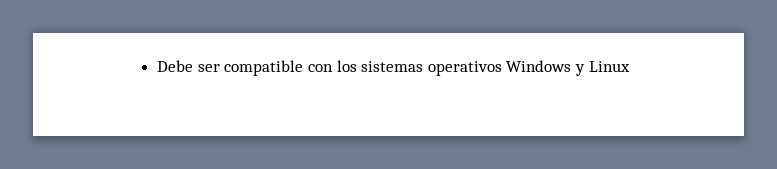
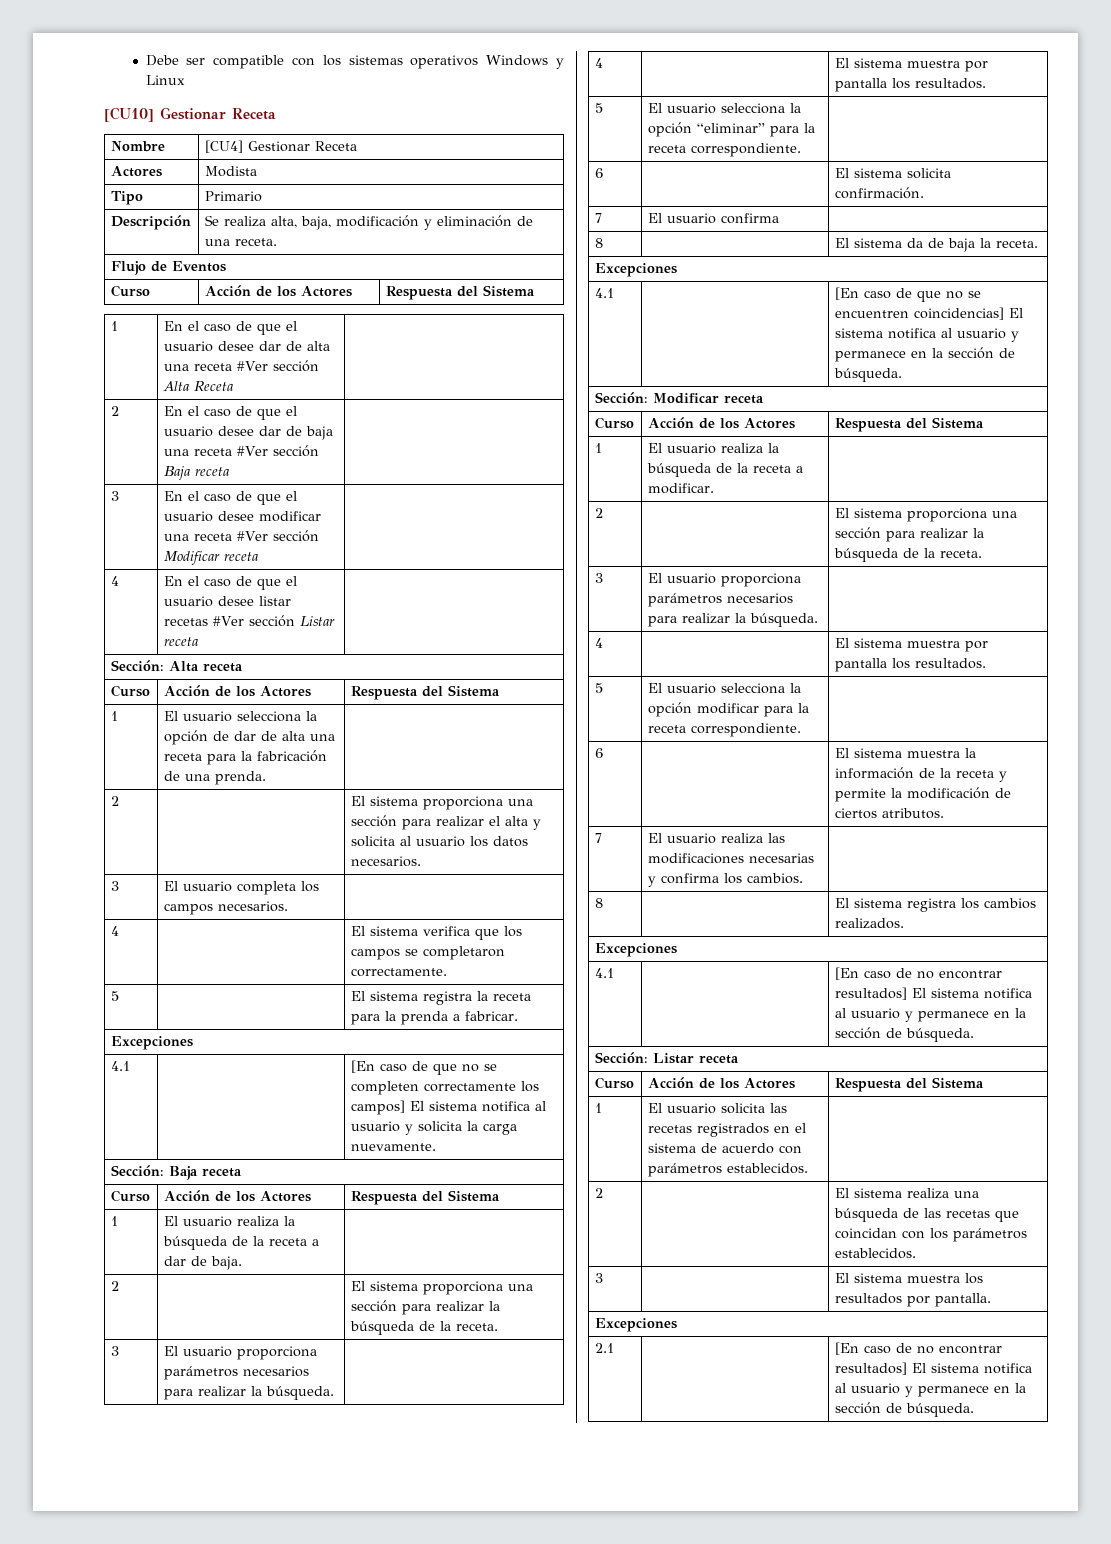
(630, 66) none -> [104,107,276,122] [110,141,165,152] [204,140,357,153] [110,166,162,177] [204,166,257,177] [110,191,143,205] [204,191,262,202] [110,215,191,230] [204,215,533,230] [204,238,277,246] [110,261,226,275] [110,285,150,297] [204,285,352,297] [385,285,535,300] [110,321,118,331] [163,321,297,335] [163,341,330,352] [163,360,319,372] [162,381,233,392] [110,406,119,416] [163,406,297,420] [163,426,333,440] [163,445,319,457] [163,466,229,480] [110,491,119,501] [163,491,297,505] [163,511,321,522] [163,530,319,542] [163,551,258,565] [110,576,119,586] [163,576,297,590] [163,596,291,607] [163,615,335,627] [163,637,198,646] [110,660,243,672] [110,685,150,697] [163,685,311,697] [350,685,500,700] [110,711,118,721] [163,711,317,722] [163,730,335,745] [163,750,327,765] [163,771,266,785] [110,796,119,806] [350,796,533,810] [350,815,541,830] [350,836,528,847] [350,856,421,867] [110,881,119,891] [163,881,319,895] [163,901,288,915] [110,926,119,936] [350,926,522,940] [350,946,505,960] [350,968,447,977] [110,991,119,1001] [350,991,531,1005] [350,1011,518,1025] [110,1036,193,1050] [110,1061,130,1071] [350,1060,497,1075] [350,1081,539,1095] [350,1100,546,1115] [350,1121,517,1135] [350,1143,436,1151] [110,1165,242,1180] [110,1190,150,1202] [163,1190,311,1202] [350,1190,500,1205] [110,1216,118,1226] [163,1216,295,1227] [162,1236,319,1250] [163,1256,242,1270] [110,1281,119,1291] [350,1281,533,1295] [350,1300,500,1315] [349,1321,498,1335] [110,1346,119,1356] [163,1346,317,1360] [163,1366,309,1380] [163,1386,334,1400] [594,58,603,68] [834,58,988,72] [834,78,986,92] [594,103,603,113] [647,103,801,114] [647,122,815,137] [647,143,801,157] [594,168,603,178] [834,168,951,179] [834,187,924,199] [594,213,602,223] [647,213,779,224] [594,238,603,248] [834,238,1038,252] [594,263,677,277] [594,288,614,298] [834,287,981,302] [834,307,1023,320] [834,328,1019,342] [834,347,1015,362] [833,368,902,382] [594,392,764,404] [594,417,634,429] [647,417,795,429] [834,417,984,432] [594,443,602,453] [647,443,779,454] [646,463,803,477] [647,483,714,494] [594,508,603,518] [834,508,1017,522] [834,527,984,542] [833,548,982,562] [594,573,603,583] [647,573,801,587] [647,593,793,607] [647,613,818,627] [594,638,603,648] [834,638,988,652] [834,658,986,672] [594,683,603,693] [647,683,801,694] [647,702,809,717] [647,723,801,737] [594,748,603,758] [834,748,976,758] [834,767,1007,782] [834,787,1011,802] [834,808,944,819] [594,833,602,843] [647,833,785,844] [647,853,814,864] [647,873,803,887] [594,898,603,908] [834,898,1036,912] [834,918,904,929] [594,943,677,957] [594,968,614,978] [834,967,1002,980] [834,987,1032,1000] [834,1008,1026,1022] [834,1027,974,1042] [594,1052,739,1064] [594,1077,634,1089] [647,1077,795,1089] [834,1077,984,1092] [594,1103,602,1113] [647,1103,787,1114] [647,1123,806,1137] [647,1143,802,1154] [647,1163,808,1177] [594,1188,603,1198] [834,1188,979,1199] [833,1208,1019,1222] [834,1228,1027,1242] [834,1248,916,1259] [594,1273,603,1283] [834,1273,983,1284] [834,1293,991,1307] [594,1318,677,1332] [594,1343,614,1353] [834,1342,1002,1355] [834,1362,1032,1375] [834,1383,1026,1397] [834,1402,974,1417] // [CU10] Gestionar Receta // Nombre | [CU4] Gestionar Receta // Actores | Modista // Tipo | Primario // Descripción | Se realiza alta, baja, modificación y eliminación de una receta. // Flujo de Eventos // Curso | Acción de los Actores | Respuesta del Sistema // 1 | En el caso de que el usuario desee dar de alta una receta #Ver sección Alta Receta | // 2 | En el caso de que el usuario desee dar de baja una receta #Ver sección Baja receta | // 3 | En el caso de que el usuario desee modificar una receta #Ver sección Modificar receta | // 4 | En el caso de que el usuario desee listar recetas #Ver sección Listar receta | // Sección: Alta receta // Curso | Acción de los Actores | Respuesta del Sistema // 1 | El usuario selecciona la opción de dar de alta una receta para la fabricación de una prenda. | // 2 | | El sistema proporciona una sección para realizar el alta y solicita al usuario los datos necesarios. // 3 | El usuario completa los campos necesarios. | // 4 | | El sistema verifica que los campos se completaron correctamente. // 5 | | El sistema registra la receta para la prenda a fabricar. // Excepciones // 4.1 | | [En caso de que no se completen correctamente los campos] El sistema notifica al usuario y solicita la carga nuevamente. // Sección: Baja receta // Curso | Acción de los Actores | Respuesta del Sistema // 1 | El usuario realiza la búsqueda de la receta a dar de baja. | // 2 | | El sistema proporciona una sección para realizar la búsqueda de la receta. // 3 | El usuario proporciona parámetros necesarios para realizar la búsqueda. | // 4 | | El sistema muestra por pantalla los resultados. // 5 | El usuario selecciona la opción “eliminar” para la receta correspondiente. | // 6 | | El sistema solicita confirmación. // 7 | El usuario confirma | // 8 | | El sistema da de baja la receta. // Excepciones // 4.1 | | [En caso de que no se encuentren coincidencias] El sistema notifica al usuario y permanece en la sección de búsqueda. // Sección: Modificar receta // Curso | Acción de los Actores | Respuesta del Sistema // 1 | El usuario realiza la búsqueda de la receta a modificar. | // 2 | | El sistema proporciona una sección para realizar la búsqueda de la receta. // 3 | El usuario proporciona parámetros necesarios para realizar la búsqueda. | // 4 | | El sistema muestra por pantalla los resultados. // 5 | El usuario selecciona la opción modificar para la receta correspondiente. | // 6 | | El sistema muestra la información de la receta y permite la modificación de ciertos atributos. // 7 | El usuario realiza las modificaciones necesarias y confirma los cambios. | // 8 | | El sistema registra los cambios realizados. // Excepciones // 4.1 | | [En caso de no encontrar resultados] El sistema notifica al usuario y permanece en la sección de búsqueda. // Sección: Listar receta // Curso | Acción de los Actores | Respuesta del Sistema // 1 | El usuario solicita las recetas registrados en el sistema de acuerdo con parámetros establecidos. | // 2 | | El sistema realiza una búsqueda de las recetas que coincidan con los parámetros establecidos. // 3 | | El sistema muestra los resultados por pantalla. // Excepciones // 2.1 | | [En caso de no encontrar resultados] El sistema notifica al usuario y permanece en la sección de búsqueda.

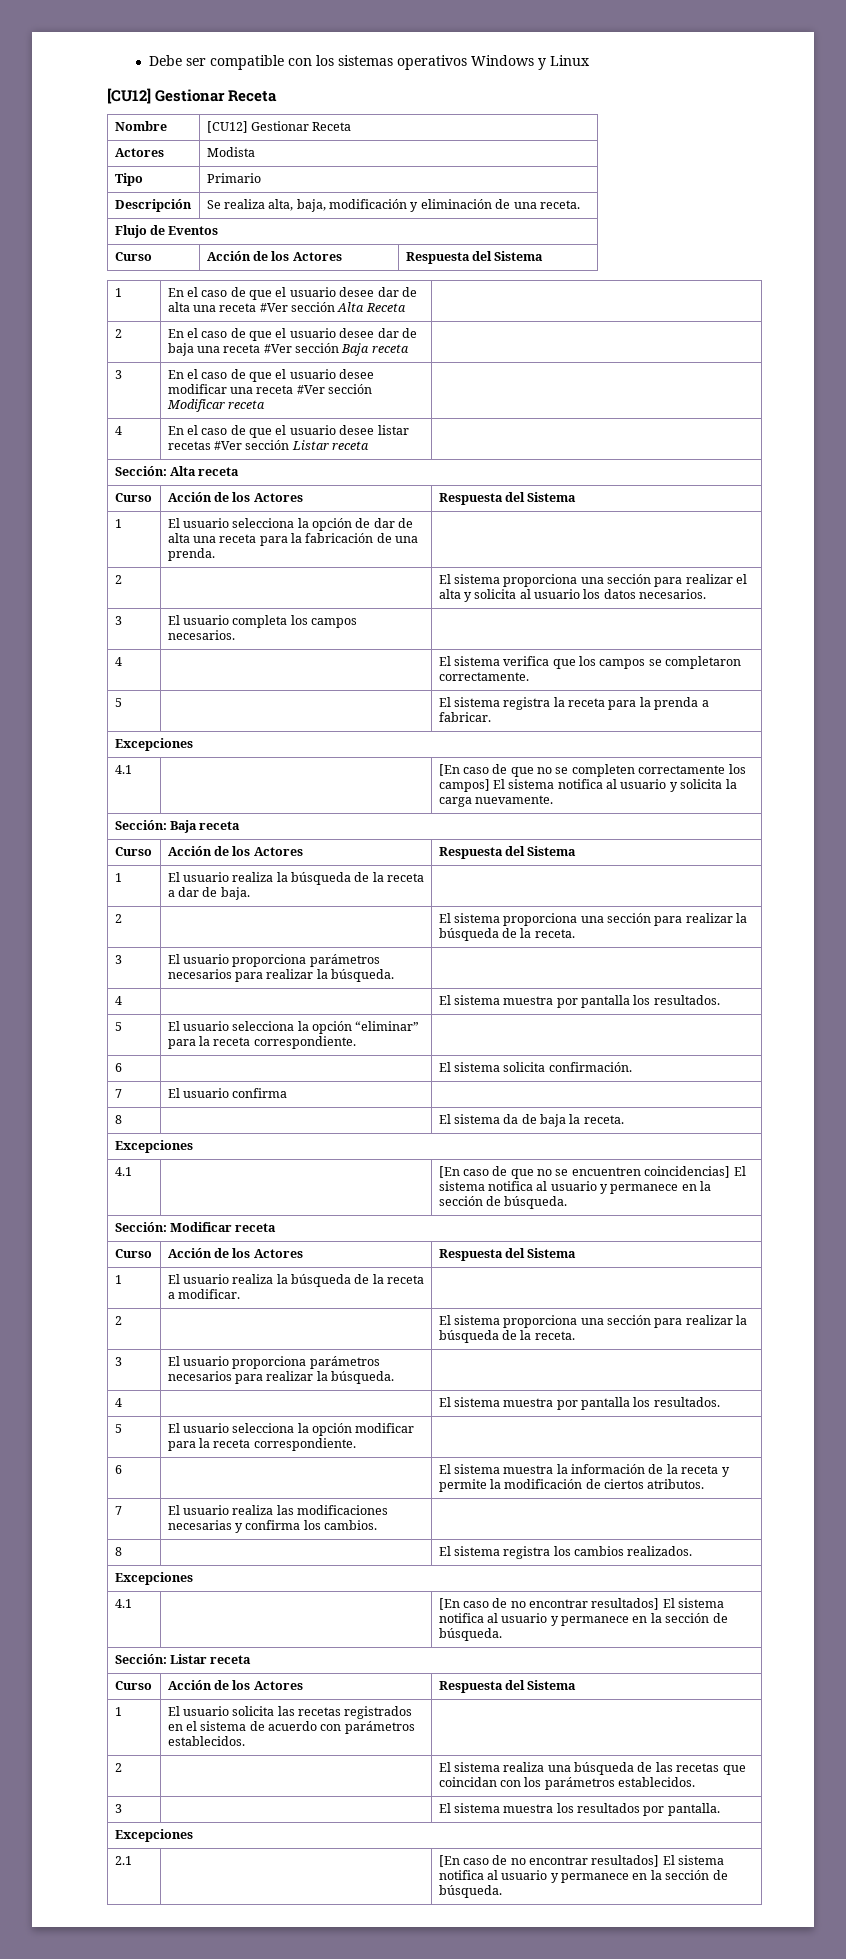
[104,107,154,122] [CU10] -> [107,88,151,104] [CU12]
[204,140,243,153] [CU4] -> [206,121,248,133] [CU12]

